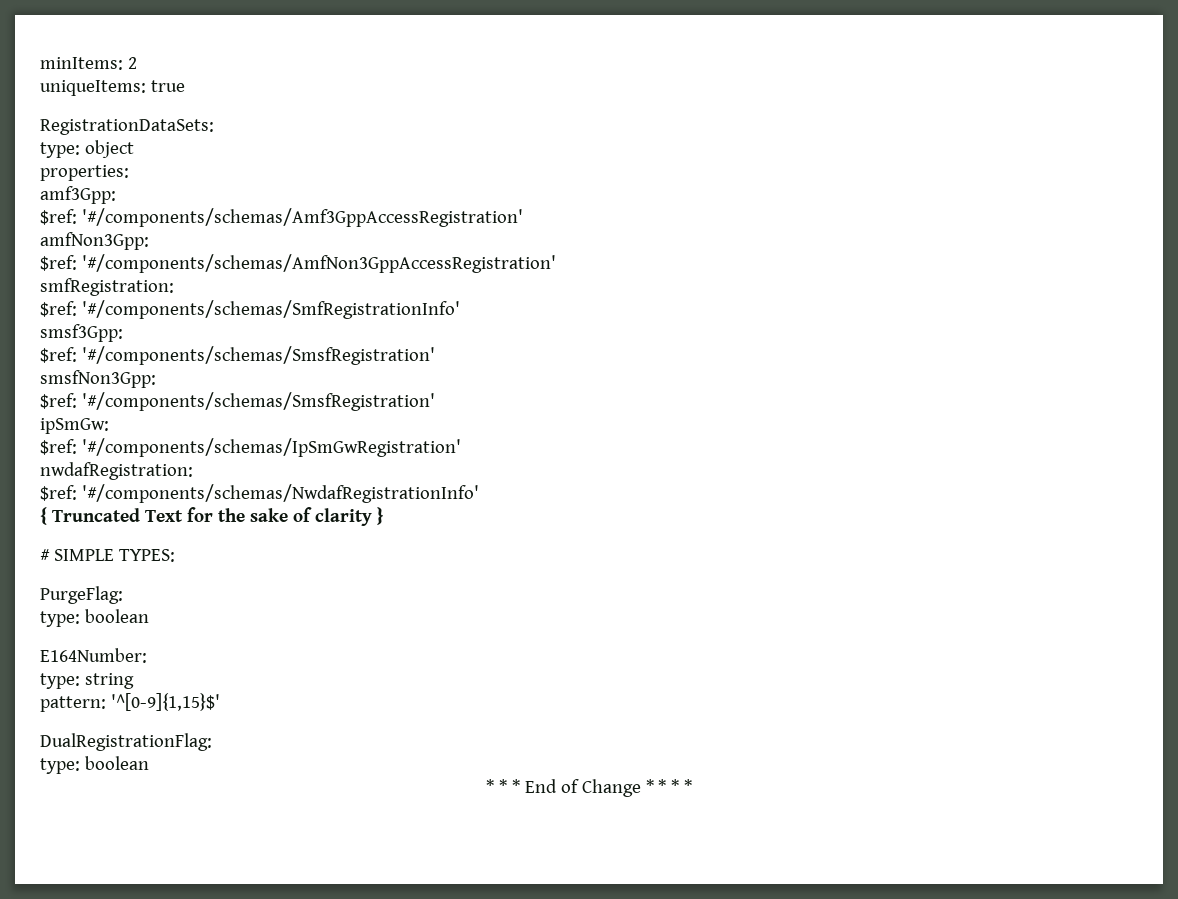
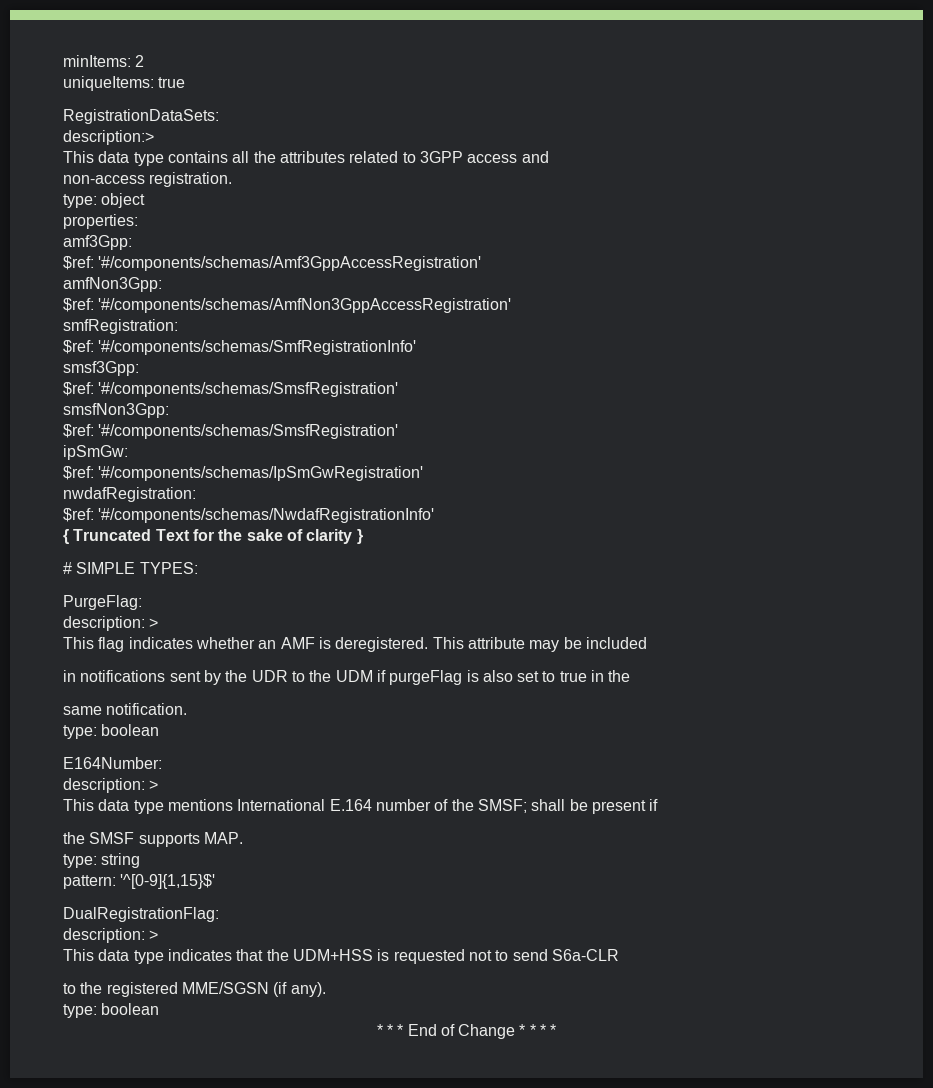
(214, 127) none -> [63,130,154,145] [63,151,549,166] [63,172,233,187] // description:> // This data type contains all the attributes related to 3GPP access and // non-access registration.
[40,609,149,627] [40,648,147,663] type: boolean // E164Number: -> [63,616,159,631] [63,637,647,652] [63,670,631,685] [63,703,188,715] [63,724,160,739] [63,757,162,769] [63,778,159,793] [63,799,659,814] [63,832,243,847] description: > // This flag indicates whether an AMF is deregistered. This attribute may be included // in notifications sent by the UDR to the UDM if purgeFlag is also set to true in the // same notification. // type: boolean // E164Number: // description: > // This data type mentions International E.164 number of the SMSF; shall be present if // the SMSF supports MAP.
(212, 742) none -> [63,928,159,943] [63,949,619,964] [63,982,326,997] // description: > // This data type indicates that the UDM+HSS is requested not to send S6a-CLR // to the registered MME/SGSN (if any).

